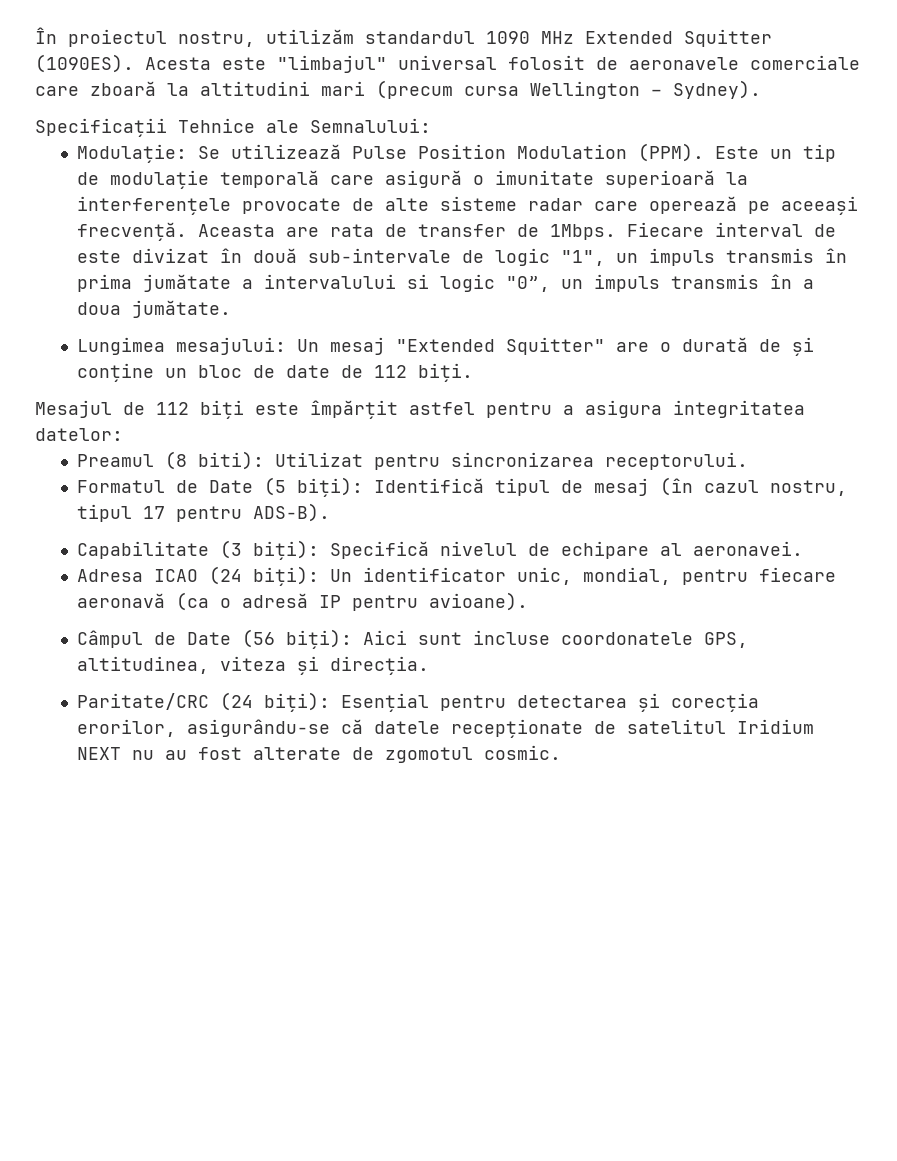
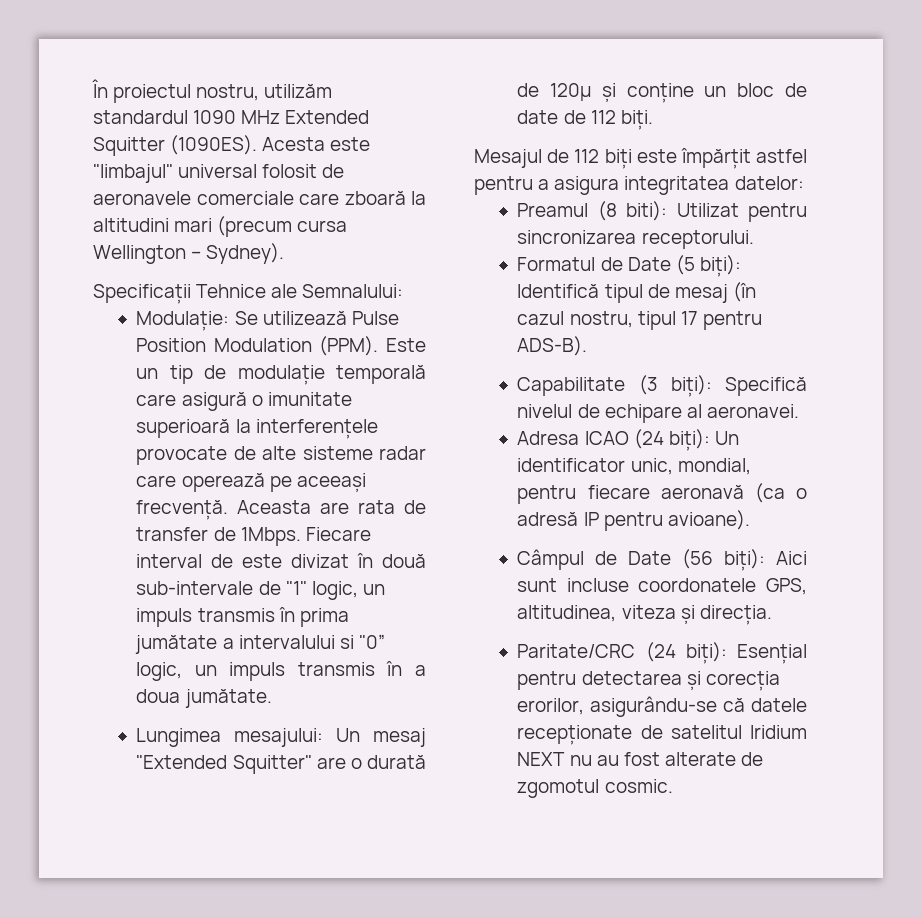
[494,248,605,266] logic "1", -> [285,581,358,600] "1" logic,
[439,274,550,292] logic "0”, -> [358,634,385,649] [136,662,183,681] "0” logic,
(781, 345) none -> [550,83,592,101] 120µ

